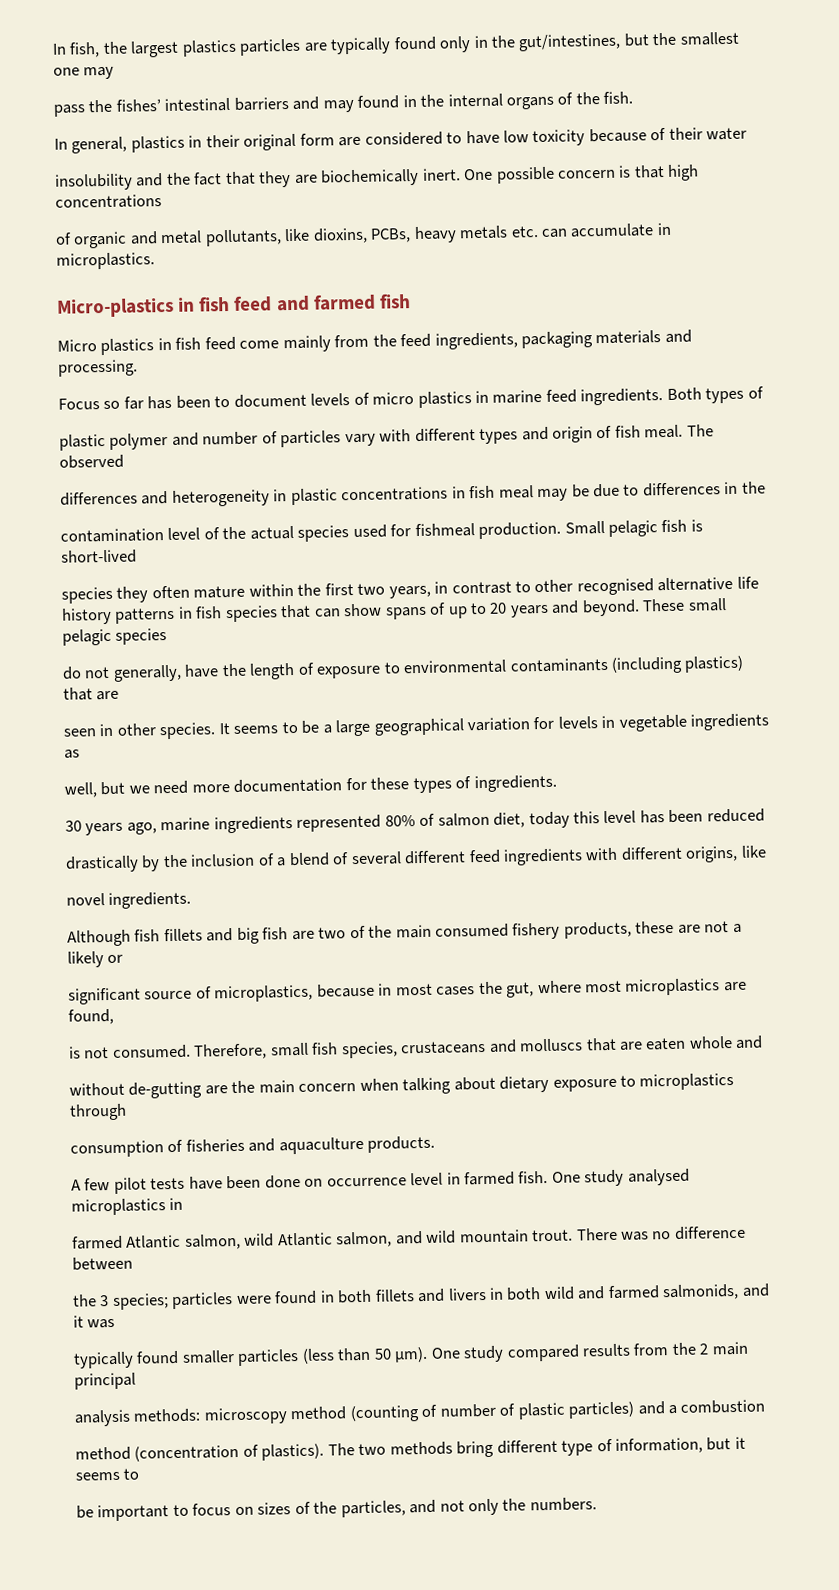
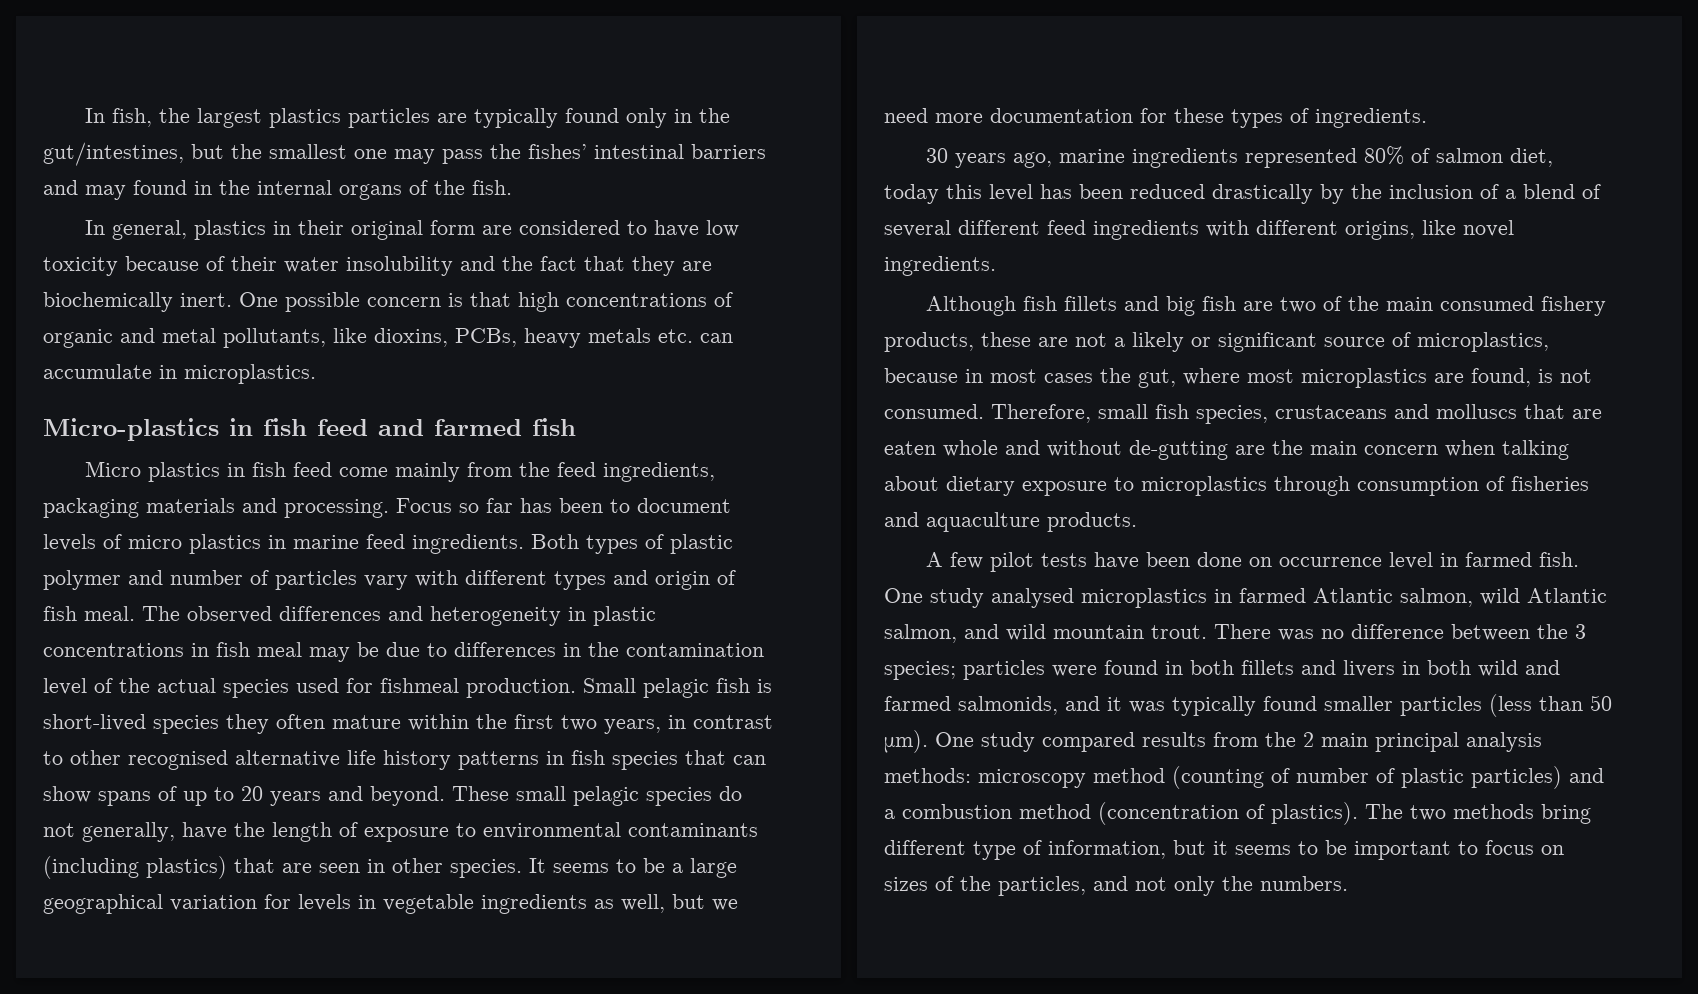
(115, 73) // -> (435, 156) none
(748, 134) // -> (339, 265) none
(162, 201) // -> (707, 300) none
(138, 368) // -> (389, 508) none
(764, 392) // -> (664, 541) none
(124, 461) // -> (272, 614) none
(766, 487) // -> (619, 649) none
(137, 556) // -> (146, 722) none
(168, 636) // -> (712, 796) none
(120, 695) // -> (312, 868) none
(80, 754) // -> (614, 904) none
(765, 815) // -> (1205, 191) none
(767, 851) // -> (1456, 227) none
(124, 959) // -> (1211, 342) none
(114, 1016) // -> (1531, 377) none
(764, 1042) // -> (1040, 447) none
(127, 1112) // -> (1350, 486) none
(184, 1204) // -> (1232, 596) none
(133, 1263) // -> (1530, 632) none
(116, 1323) // -> (1165, 707) none
(136, 1381) // -> (1459, 742) none
(766, 1406) // -> (1012, 811) none
(140, 1474) // -> (1318, 848) none

